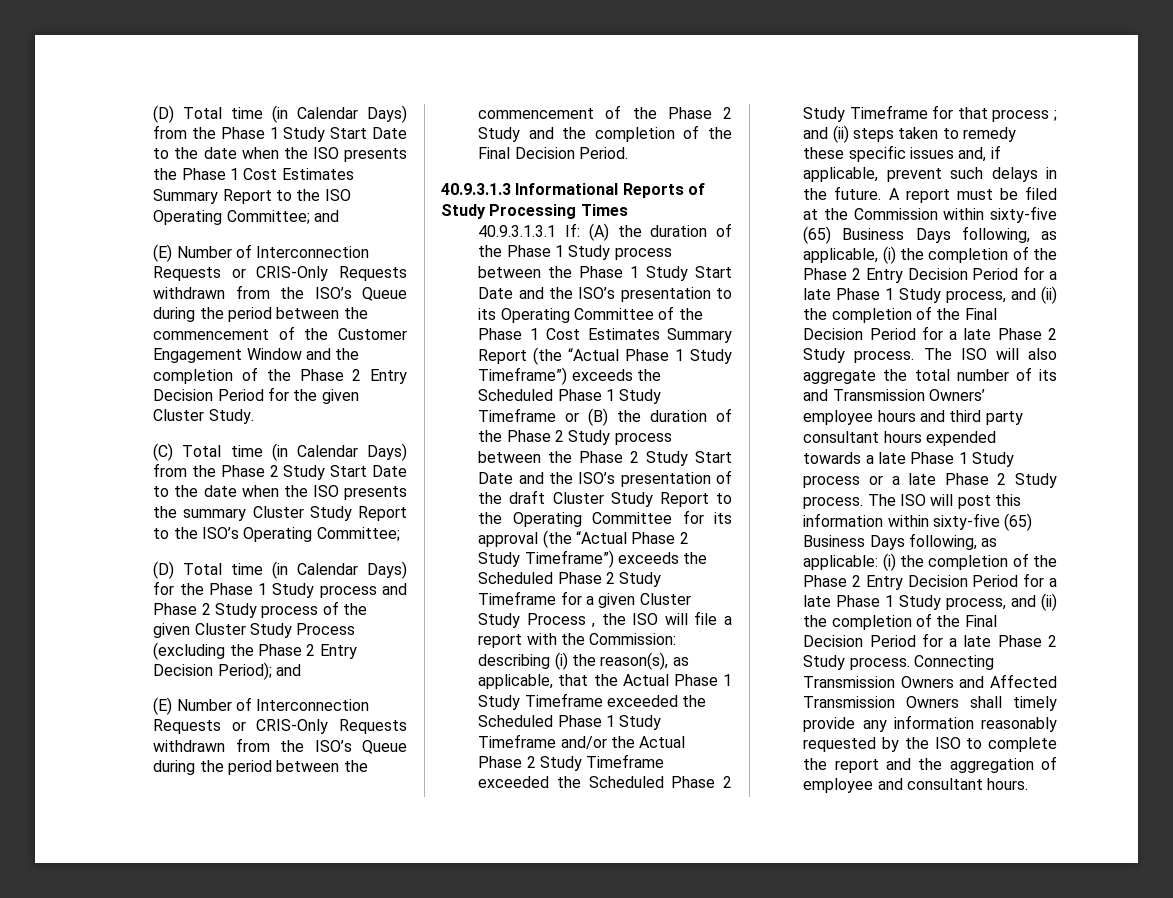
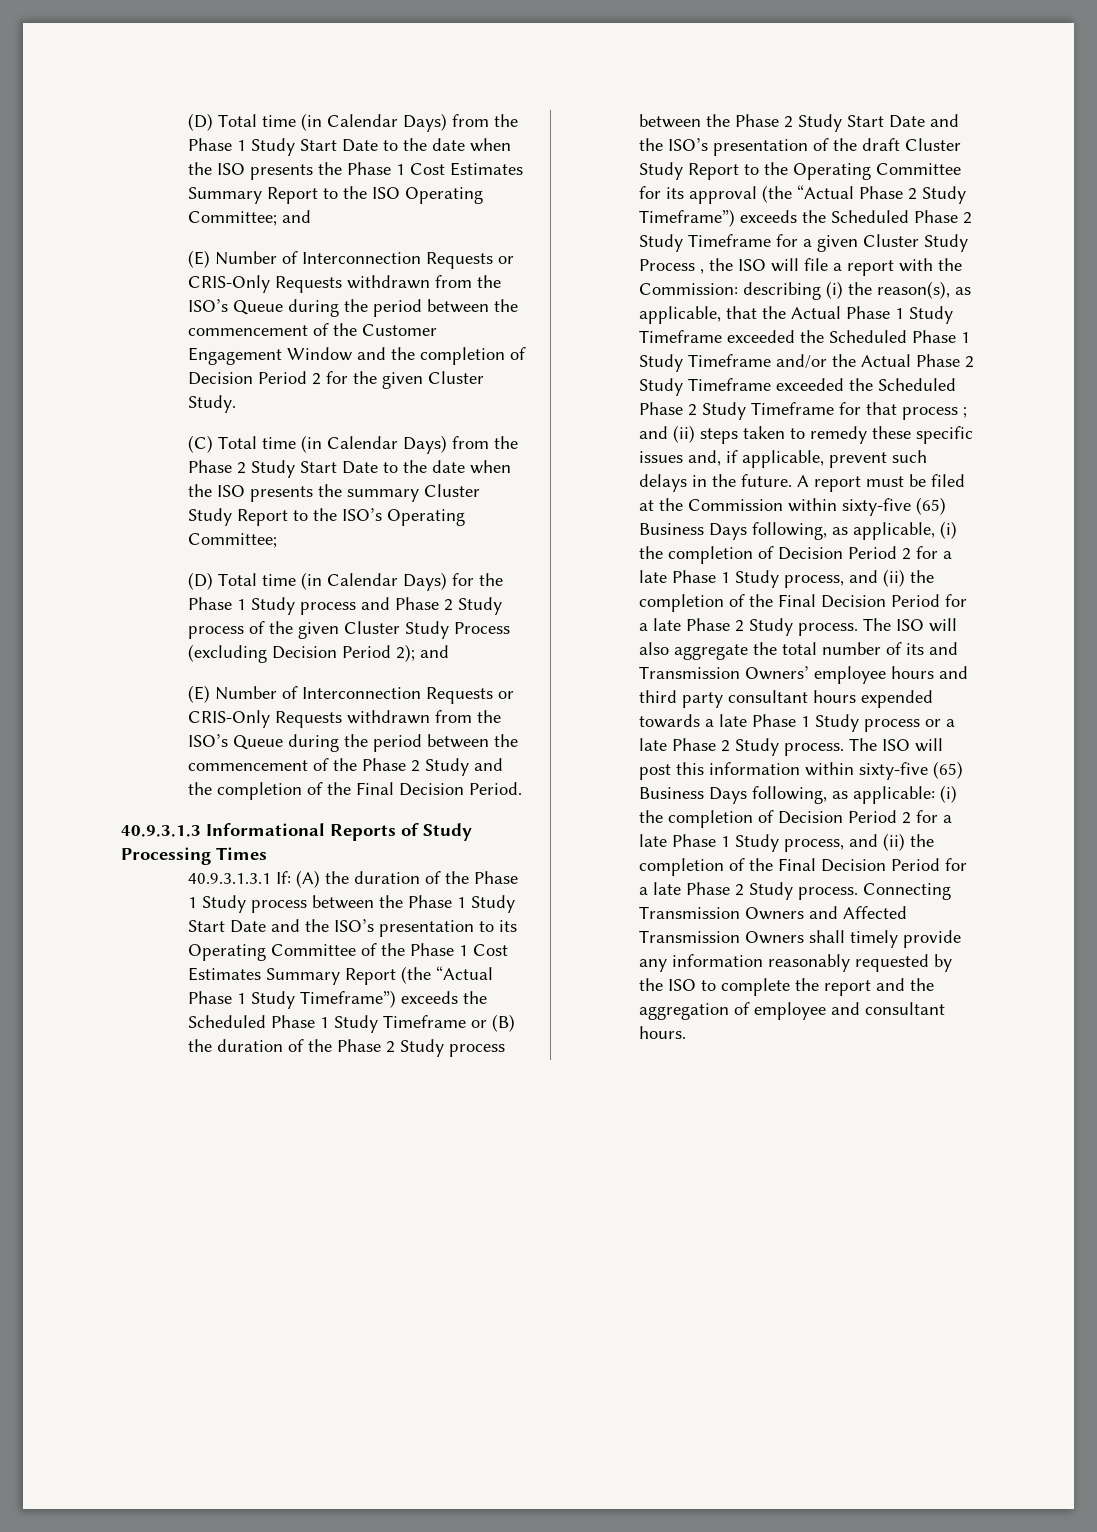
[266,369,407,384] [153,389,264,401] the Phase 2 Entry Decision Period -> [187,371,321,385] Decision Period 2
[229,644,357,659] [153,662,272,680] the Phase 2 Entry Decision Period); -> [271,644,415,662] Decision Period 2);
[1033,248,1057,260] [803,268,1019,283] the Phase 2 Entry Decision Period -> [777,546,911,560] Decision Period 2
[1033,555,1057,567] [803,575,1019,590] the Phase 2 Entry Decision Period -> [777,810,911,824] Decision Period 2

